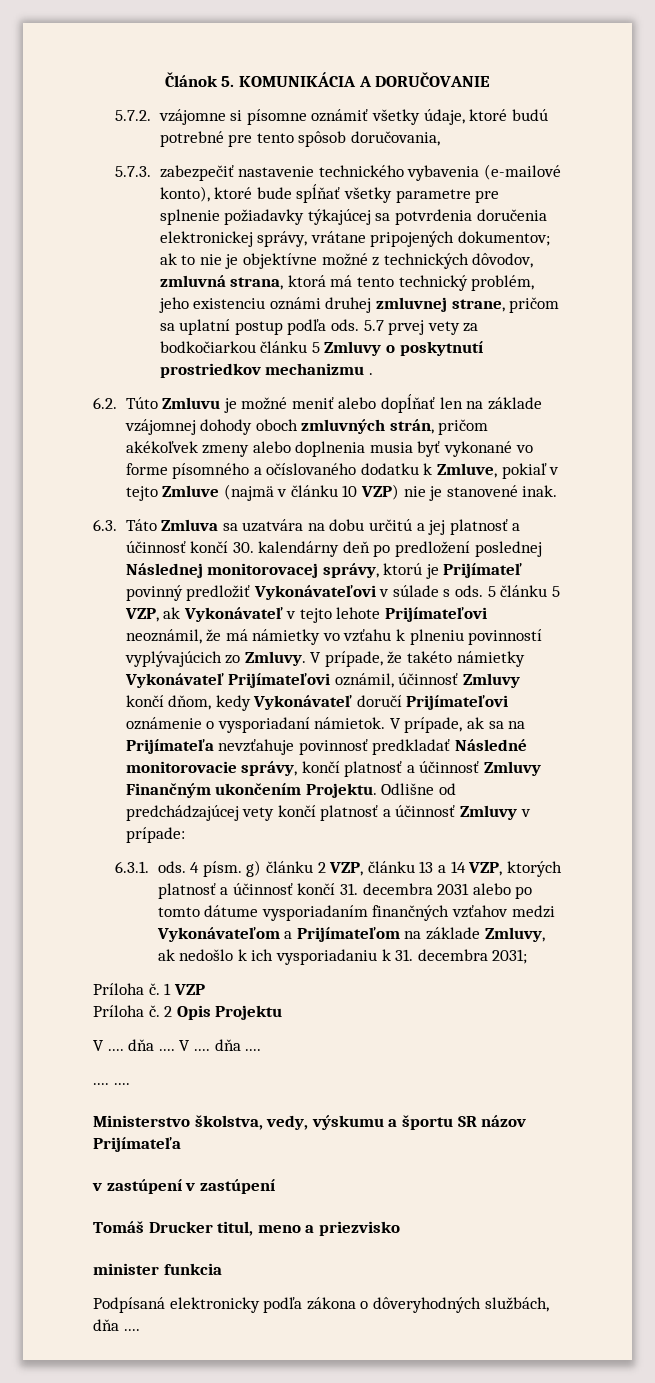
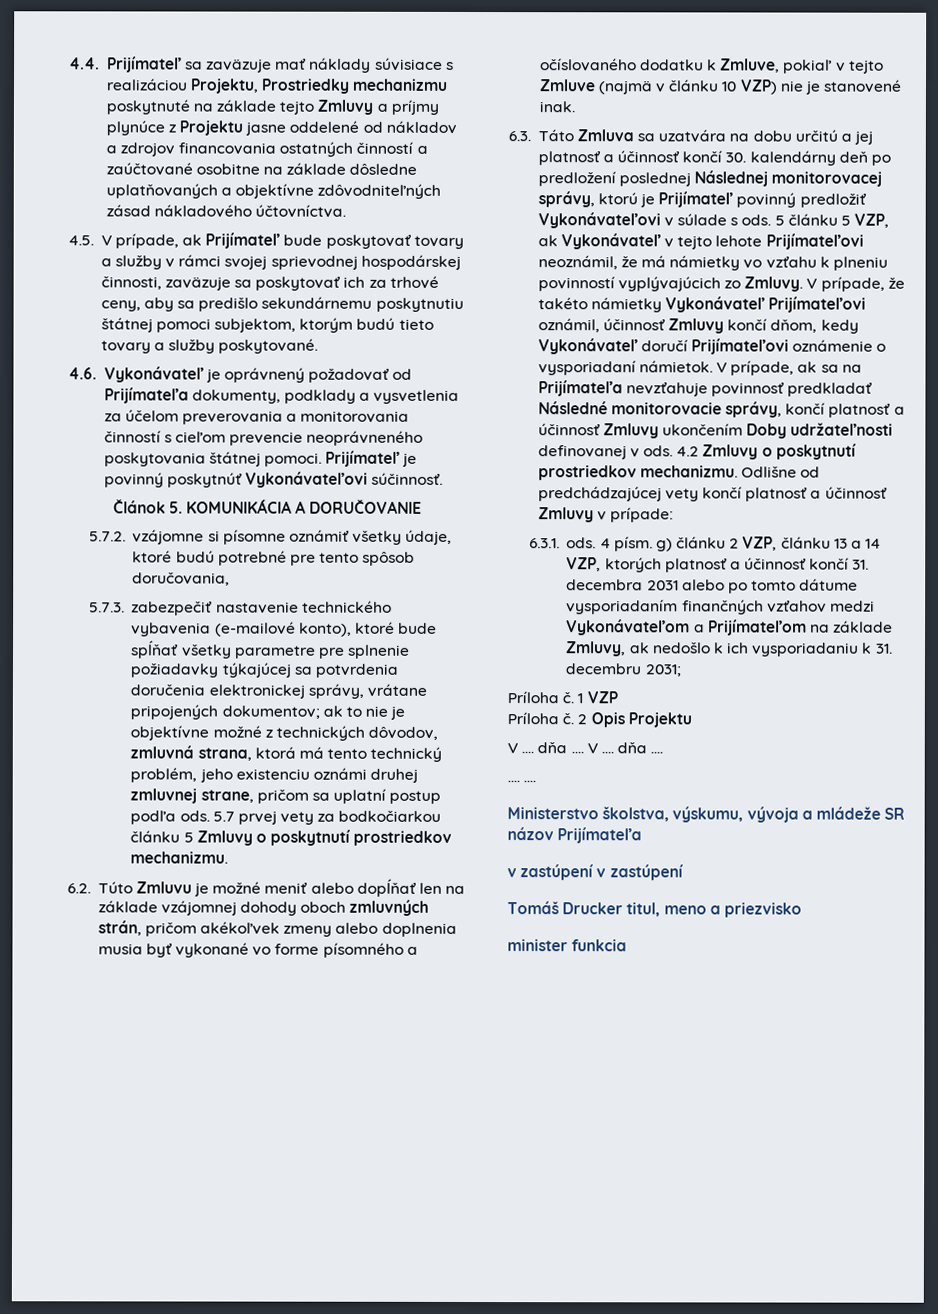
(164, 79) none -> [69,56,454,73] [105,78,449,94] [105,99,439,115] [105,120,457,136] [105,141,428,157] [105,162,418,176] [105,183,442,199] [105,204,347,218] [68,232,464,249] [100,254,461,270] [100,275,439,291] [100,296,464,312] [100,317,434,333] [100,338,319,354] [68,366,413,383] [103,387,460,404] [103,409,410,425] [103,430,424,446] [103,450,418,467] [103,471,444,488] 4.4. Prijímateľ sa zaväzuje mať náklady súvisiace s realizáciou Projektu, Prostriedky mechanizmu poskytnuté na základe tejto Zmluvy a príjmy plynúce z Projektu jasne oddelené od nákladov a zdrojov financovania ostatných činností a zaúčtované osobitne na základe dôsledne uplatňovaných a objektívne zdôvodniteľných zásad nákladového účtovníctva. // 4.5. V prípade, ak Prijímateľ bude poskytovať tovary a služby v rámci svojej sprievodnej hospodárskej činnosti, zaväzuje sa poskytovať ich za trhové ceny, aby sa predišlo sekundárnemu poskytnutiu štátnej pomoci subjektom, ktorým budú tieto tovary a služby poskytované. // 4.6. Vykonávateľ je oprávnený požadovať od Prijímateľa dokumenty, podklady a vysvetlenia za účelom preverovania a monitorovania činností s cieľom prevencie neoprávneného poskytovania štátnej pomoci. Prijímateľ je povinný poskytnúť Vykonávateľovi súčinnosť. //
[265,363,373,375] mechanizmu . -> [130,851,229,864] mechanizmu.
[125,783,377,798] Finančným ukončením Projektu. -> [662,422,894,439] [537,443,857,460] [537,465,738,481] ukončením Doby udržateľnosti definovanej v ods. 4.2 Zmluvy o poskytnutí prostriedkov mechanizmu.
[417,949,488,961] decembra -> [565,663,642,675] decembru
[266,1115,453,1130] vedy, výskumu a športu -> [672,806,881,823] výskumu, vývoja a mládeže
[93,1297,549,1313] [93,1319,140,1331] // Podpísaná elektronicky podľa zákona o dôveryhodných službách, dňa .... -> (628, 945) none

